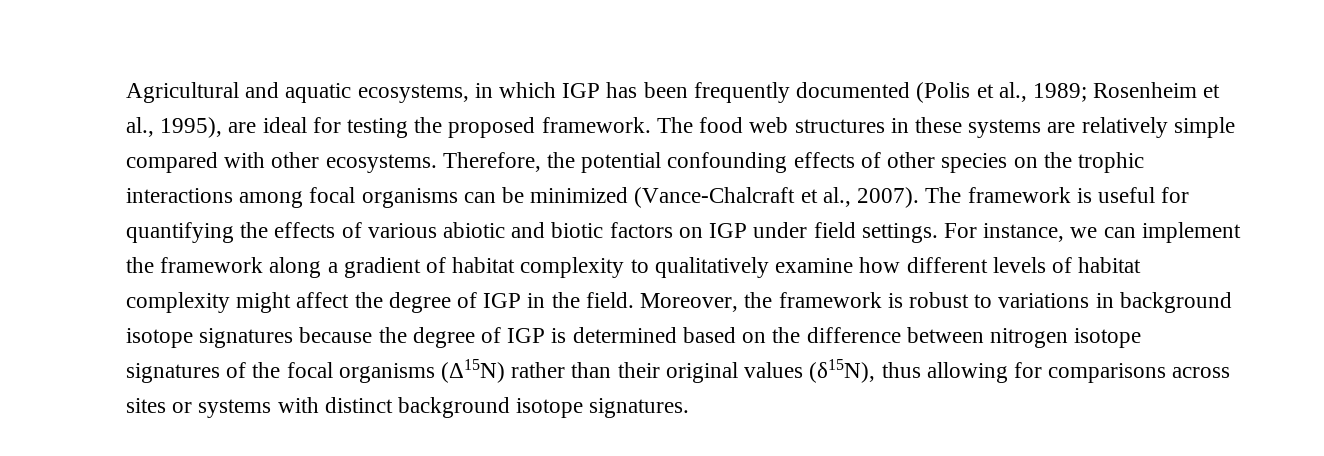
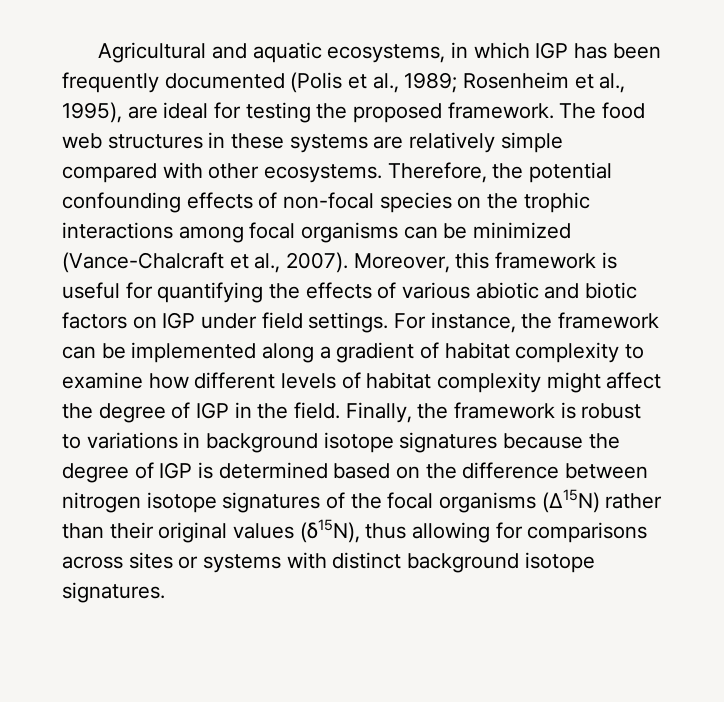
[887,152,936,168] other -> [283,192,375,209] non-focal
[925,187,962,203] The -> [353,252,490,273] Moreover, this
[1070,222,1241,243] [126,257,264,273] we can implement the framework -> [521,312,660,329] [62,342,257,363] the framework can be implemented
[654,257,769,278] qualitatively -> (645, 351) none
[640,293,739,312] Moreover, -> [345,402,412,423] Finally,

